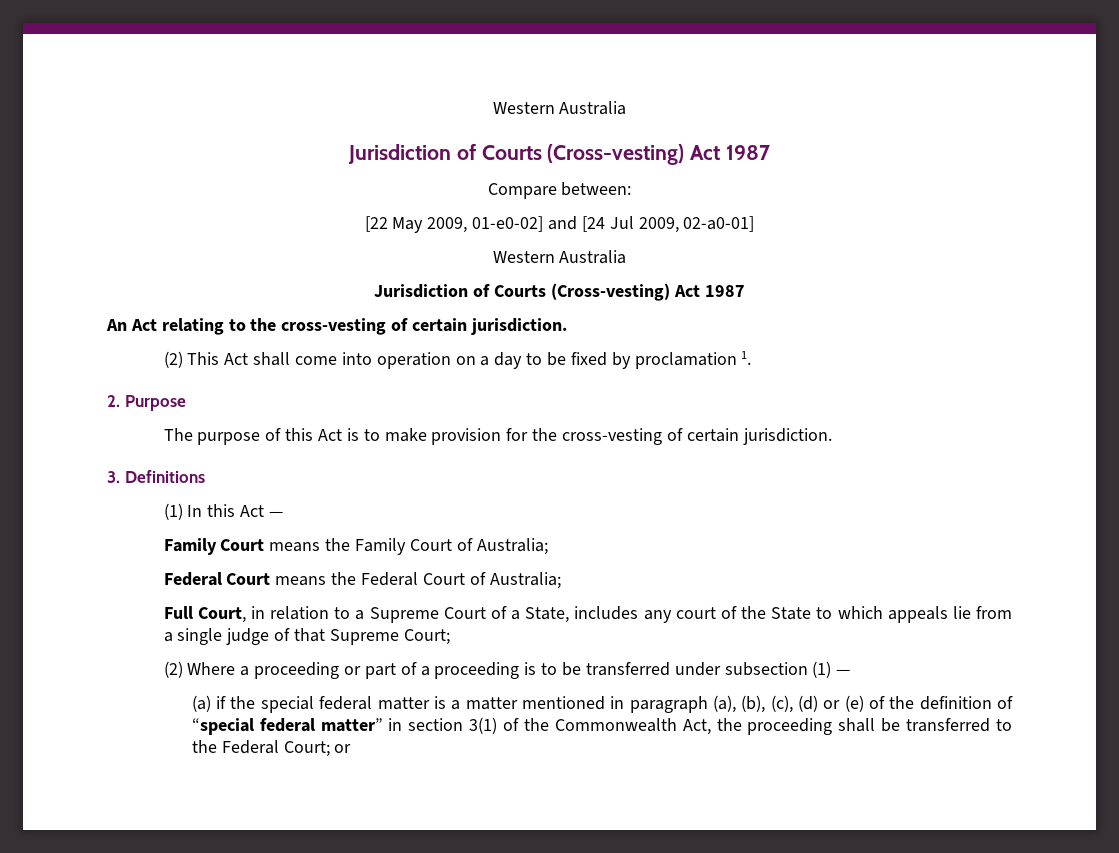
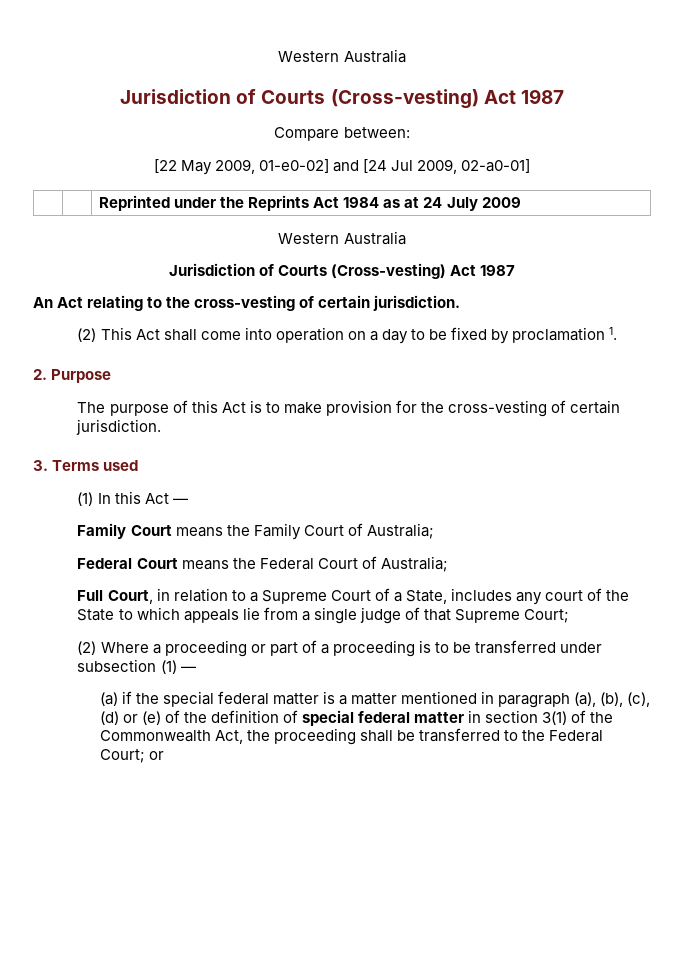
(755, 224) none -> [99,195,521,211] // | | Reprinted under the Reprints Act 1984 as at 24 July 2009
[124,470,205,483] Definitions -> [52,460,139,471] Terms used
[191,718,383,735] “special federal matter” -> [302,710,465,726] special federal matter

